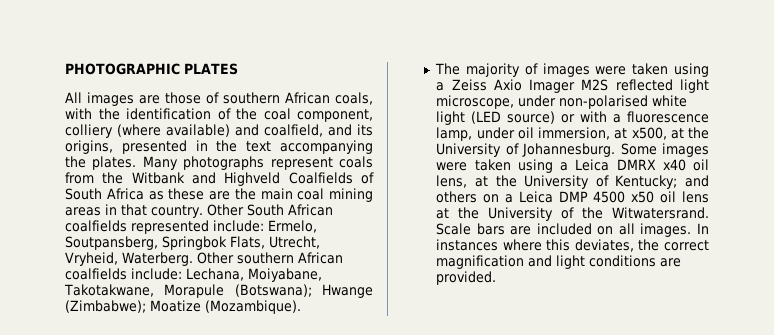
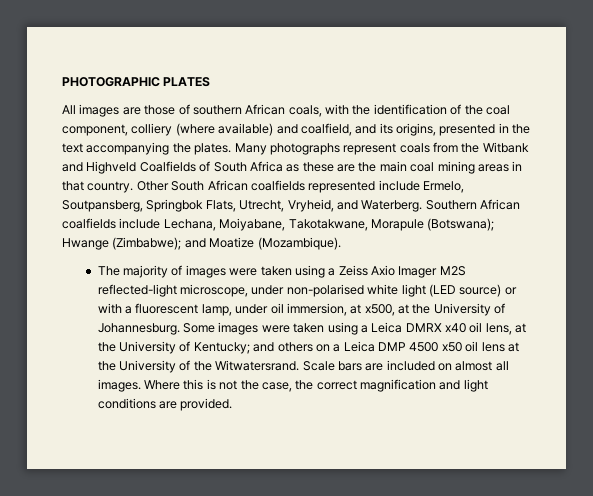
[213,220,264,232] include: -> [378,180,420,191] include
[122,252,343,266] [65,268,182,280] Waterberg. Other southern African coalfields include: -> [336,199,520,212] [62,218,161,229] and Waterberg. Southern African coalfields include
(146, 306) none -> [184,238,206,248] and
[615,79,709,93] reflected light -> [97,284,177,297] reflected-light
[627,111,709,123] fluorescence -> [135,303,199,314] fluorescent
(614, 230) none -> [455,361,493,371] almost
[697,223,709,234] [436,239,634,252] In instances where this deviates, -> [143,379,292,392] Where this is not the case,

